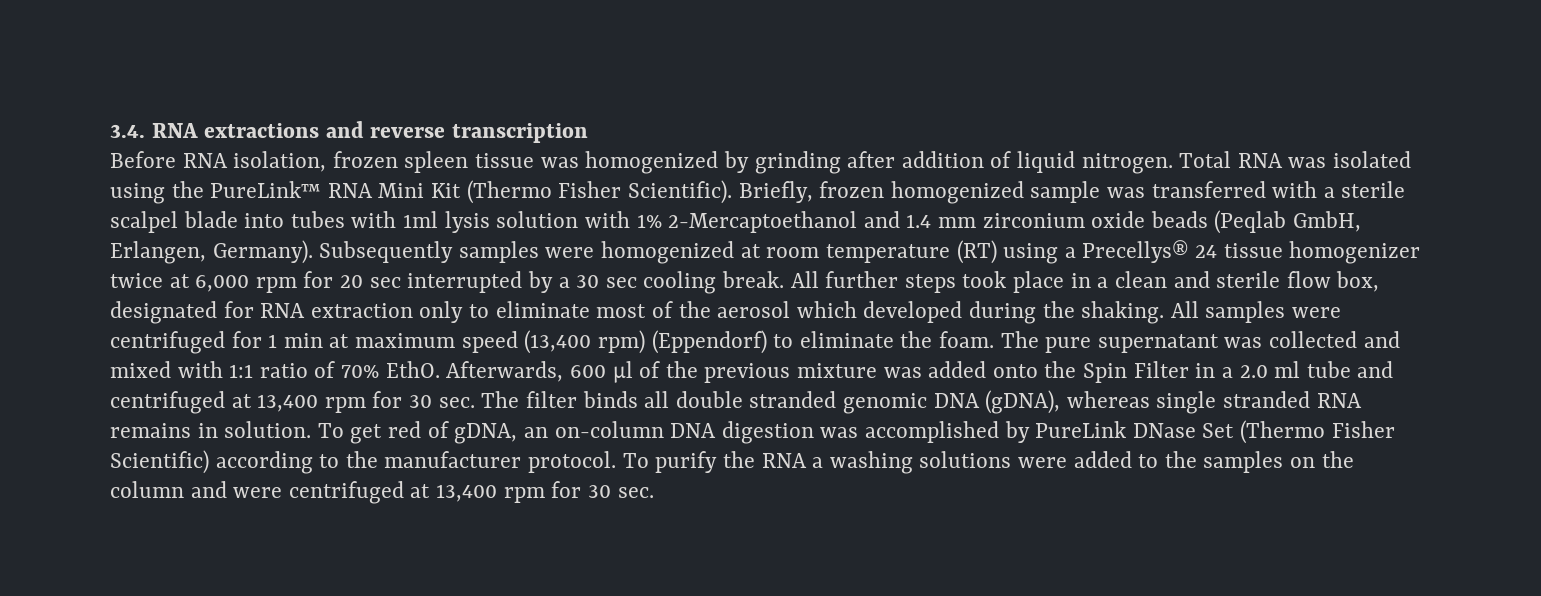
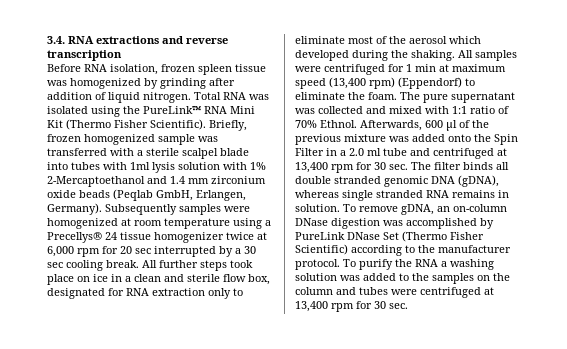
[956,240,997,264] (RT) -> (230, 223) none
(1065, 282) none -> [77,274,108,282] on ice
[385,361,440,378] EthO. -> [320,120,357,128] Ethnol.
[350,421,449,444] get red of -> [359,206,398,212] remove
[670,423,717,438] DNA -> [295,218,328,226] DNase
[919,451,1067,468] solutions were -> [295,273,360,281] solution was
(227, 489) none -> [359,287,388,295] tubes

